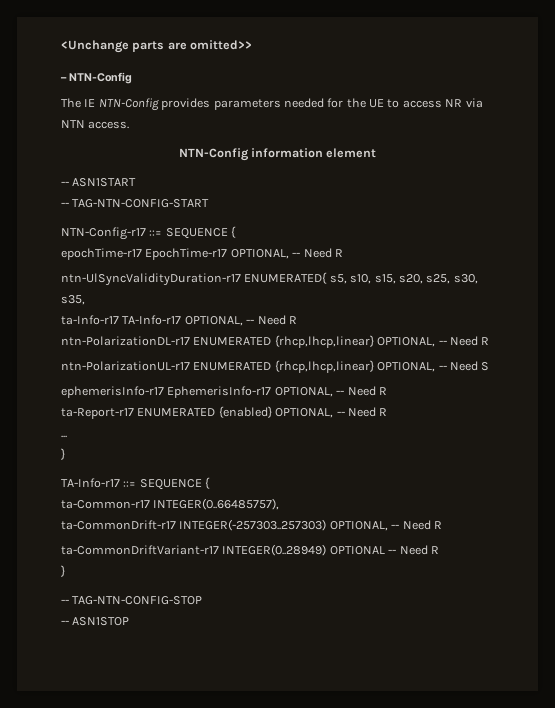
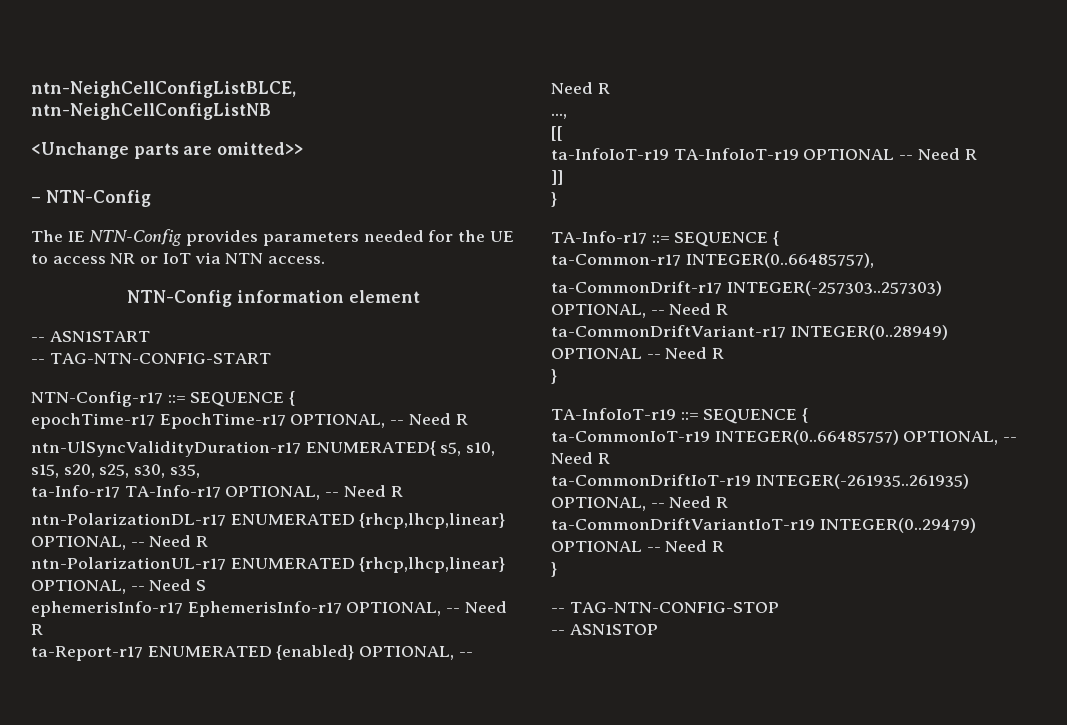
(61, 46) none -> [31,81,296,98] [31,103,271,120] ntn-NeighCellConfigListBLCE, ntn-NeighCellConfigListNB //
(463, 103) none -> [140,253,191,264] or IoT
[61,435,67,438] ... -> [551,113,567,119] [551,126,563,141] [551,148,977,160] [551,170,563,185] ..., // [[ // ta-InfoIoT-r19 TA-InfoIoT-r19 OPTIONAL -- Need R // ]]
(65, 571) none -> [551,408,809,424] [551,430,1018,445] [551,452,610,464] [551,474,969,489] [551,496,729,511] [551,518,976,533] [551,540,725,552] [551,562,557,577] // TA-InfoIoT-r19 ::= SEQUENCE { // ta-CommonIoT-r19 INTEGER(0..66485757) OPTIONAL, -- Need R // ta-CommonDriftIoT-r19 INTEGER(-261935..261935) OPTIONAL, -- Need R // ta-CommonDriftVariantIoT-r19 INTEGER(0..29479) OPTIONAL -- Need R // }

